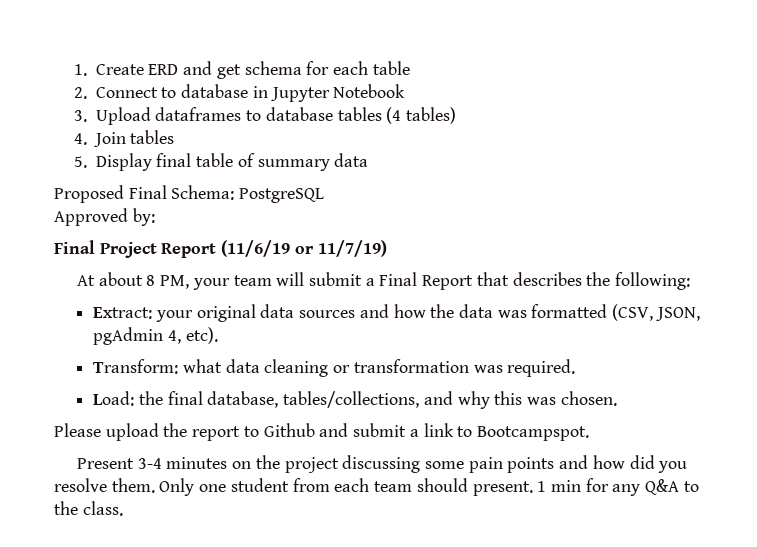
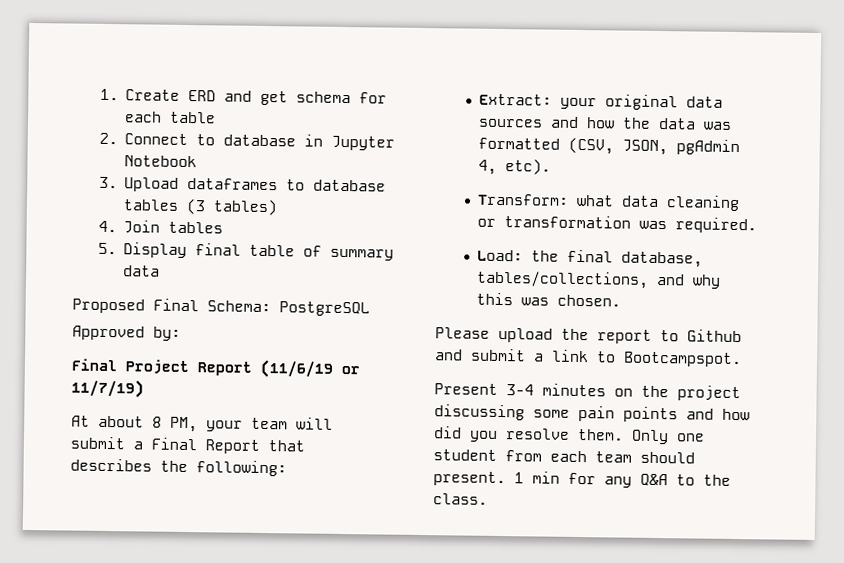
[386,107,402,124] (4 -> [186,198,207,215] (3

